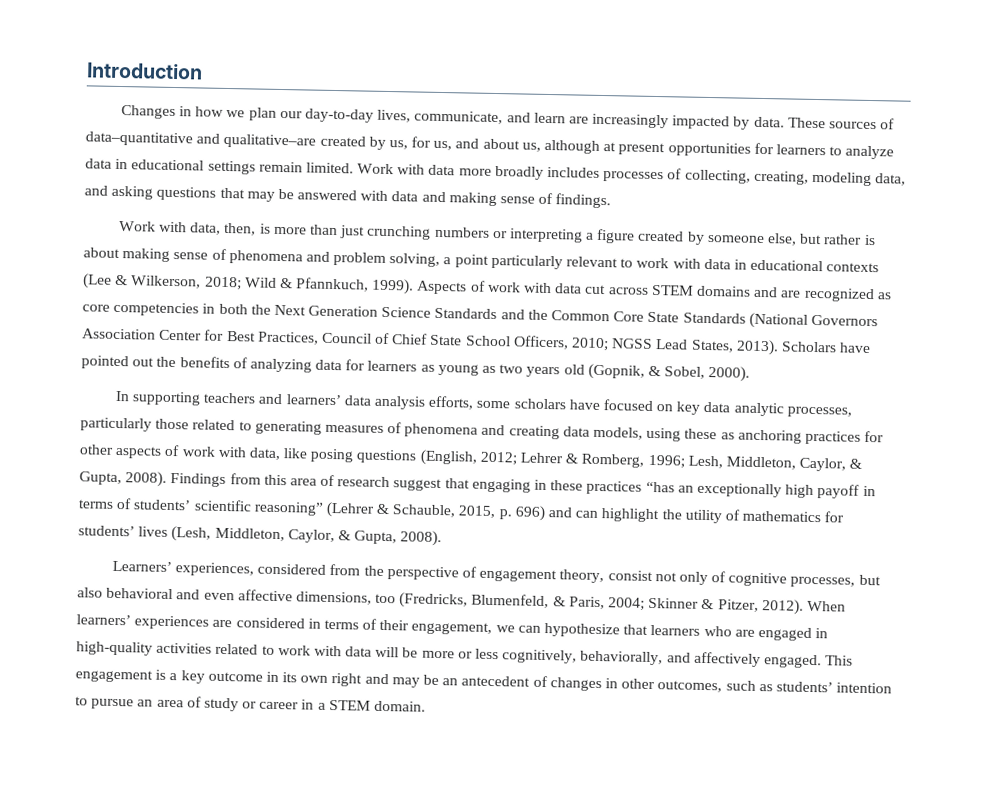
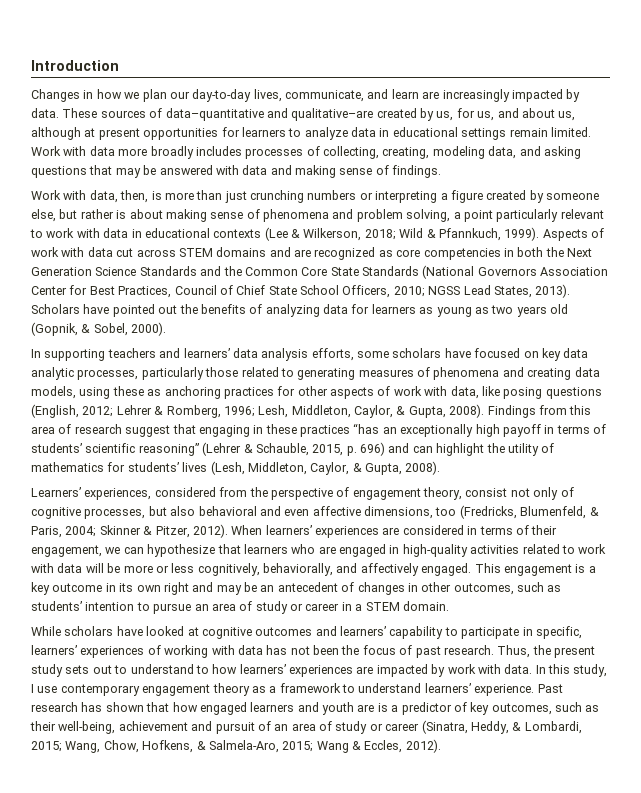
(427, 706) none -> [31,626,582,639] [31,645,595,658] [31,664,608,677] [31,683,563,696] [31,702,600,715] [30,720,582,734] [31,739,441,753] // While scholars have looked at cognitive outcomes and learners’ capability to participate in specific, learners’ experiences of working with data has not been the focus of past research. Thus, the present study sets out to understand to how learners’ experiences are impacted by work with data. In this study, I use contemporary engagement theory as a framework to understand learners’ experience. Past research has shown that how engaged learners and youth are is a predictor of key outcomes, such as their well-being, achievement and pursuit of an area of study or career (Sinatra, Heddy, & Lombardi, 2015; Wang, Chow, Hofkens, & Salmela-Aro, 2015; Wang & Eccles, 2012).

